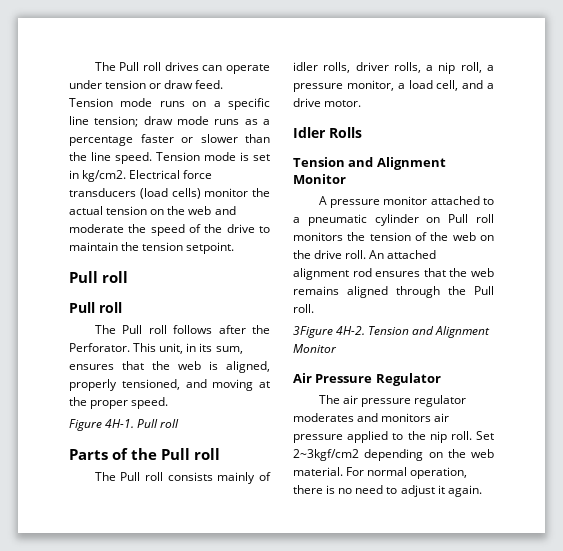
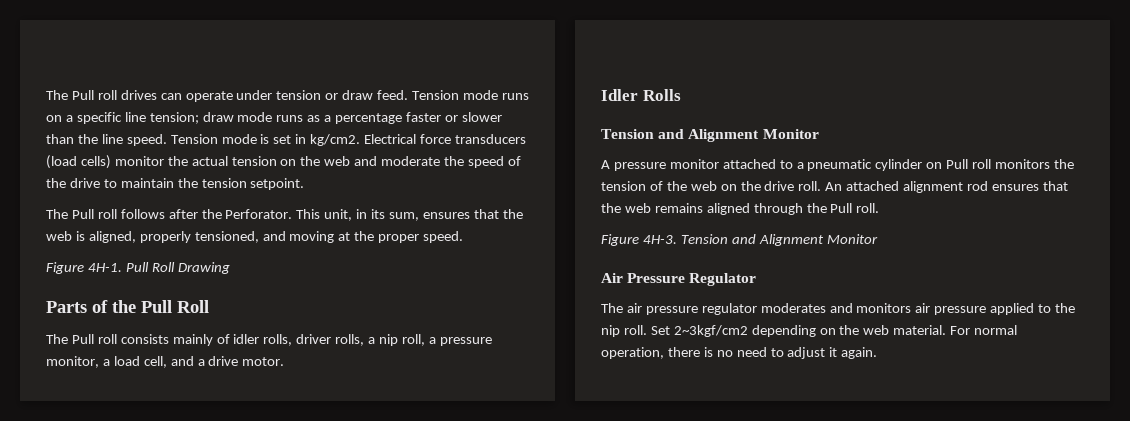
[69,271,128,283] [69,302,122,313] // Pull roll // Pull roll -> (305, 184) none
[160,419,180,428] roll -> [151,262,230,274] Roll Drawing
[194,448,220,460] roll -> [177,300,209,313] Roll
[293,326,366,338] 3Figure 4H-2. -> [601,234,677,246] Figure 4H-3.

